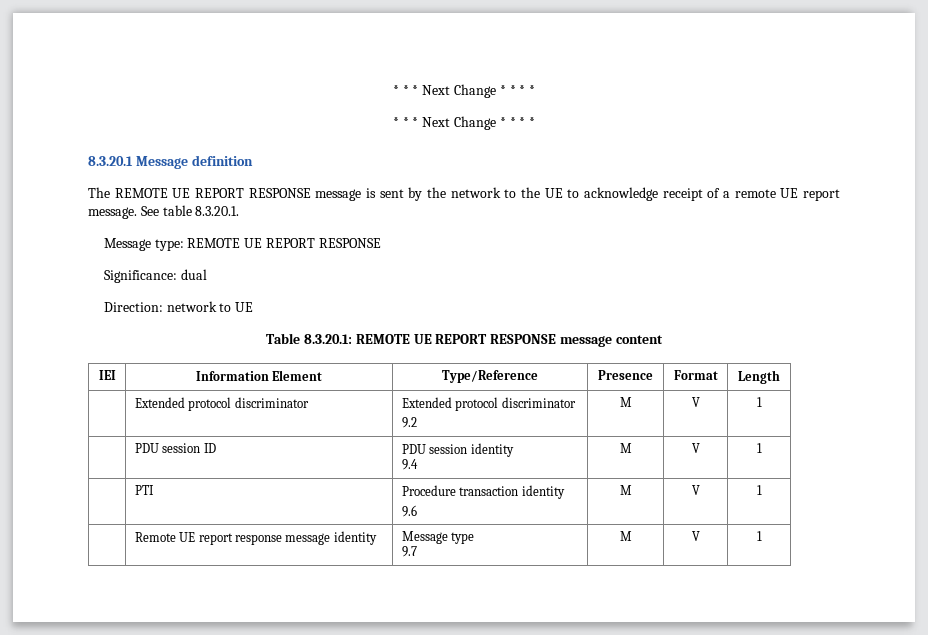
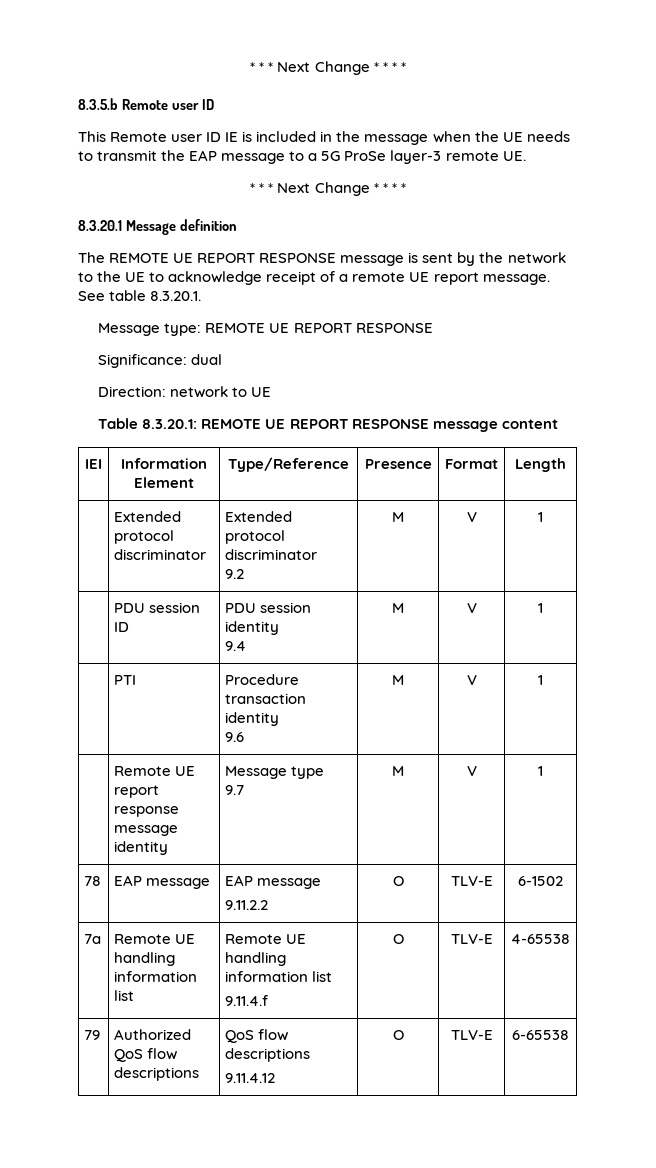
[392,84,536,98] * * * Next Change * * * * -> [250,61,406,75] [78,98,214,110] [78,131,570,145] [78,150,526,164] * * * Next Change * * * * // 8.3.5.b Remote user ID // This Remote user ID IE is included in the message when the UE needs to transmit the EAP message to a 5G ProSe layer-3 remote UE.
(762, 536) none -> [84,876,102,886] [114,875,211,889] [225,875,322,889] [225,900,269,910] [392,876,404,886] [450,876,493,886] [518,876,563,886] [84,934,102,944] [114,934,196,944] [114,952,176,966] [114,971,198,982] [114,990,135,1001] [225,934,307,944] [225,952,287,966] [225,971,333,982] [225,995,269,1006] [392,934,404,944] [450,934,493,944] [511,934,570,944] [84,1030,101,1040] [114,1029,192,1040] [114,1048,178,1062] [114,1067,200,1081] [225,1029,289,1043] [225,1048,311,1062] [225,1073,276,1083] [392,1030,404,1040] [450,1030,493,1040] [512,1030,569,1040] // 78 | EAP message | EAP message // 9.11.2.2 | O | TLV-E | 6-1502 // 7a | Remote UE handling information list | Remote UE handling information list // 9.11.4.f | O | TLV-E | 4-65538 // 79 | Authorized QoS flow descriptions | QoS flow descriptions // 9.11.4.12 | O | TLV-E | 6-65538

